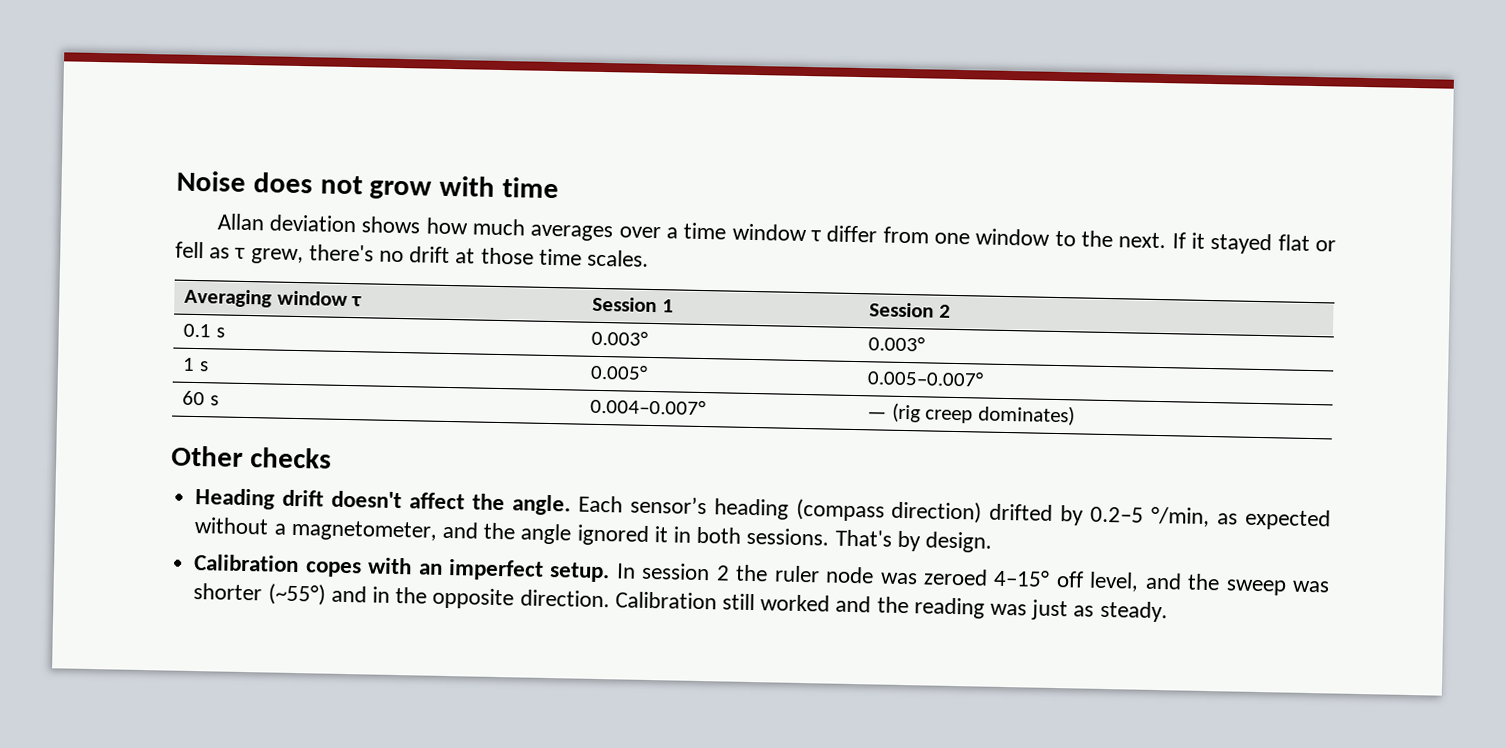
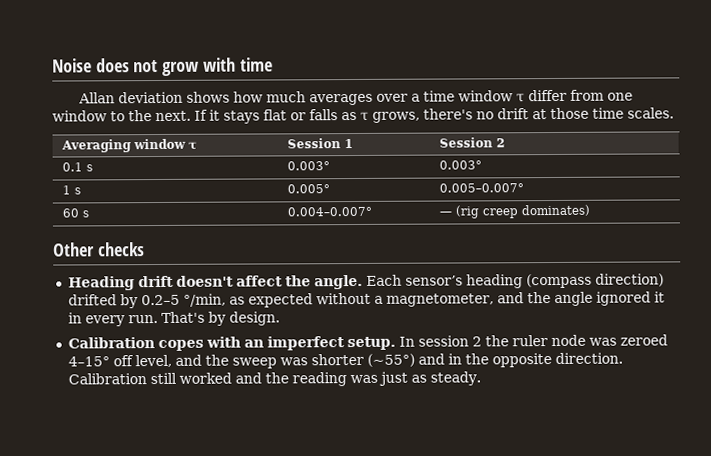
[1210,233,1273,255] stayed -> [223,110,260,124] stays
[175,241,204,259] fell -> [309,109,338,121] falls
[250,248,304,265] grew, -> [372,111,420,123] grows,
[696,526,830,546] both sessions. -> [84,315,158,327] every run.

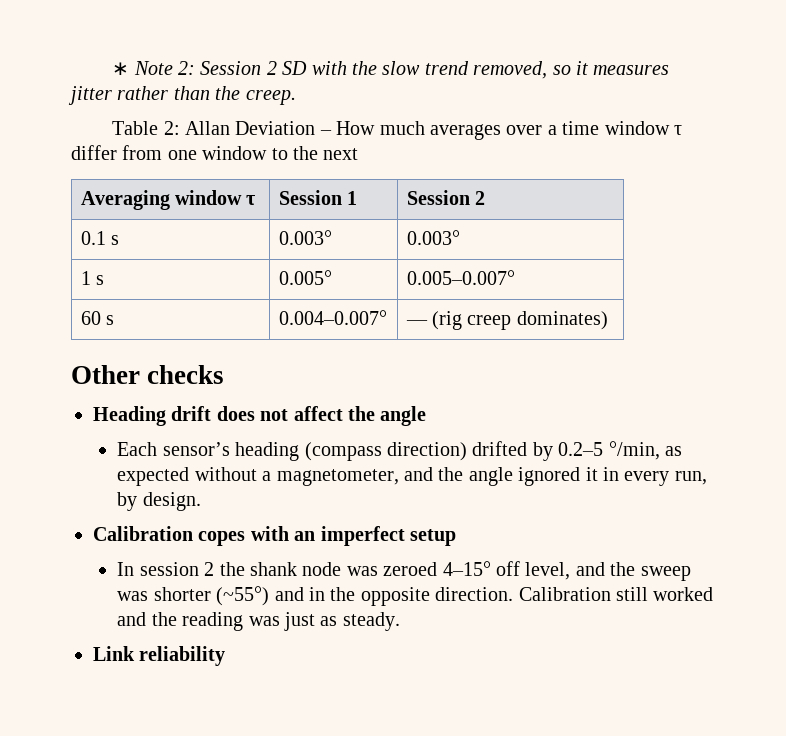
[52,57,273,76] [78,91,264,104] Noise does not grow with time // Allan deviation shows how -> [112,61,670,79] [68,86,296,105] [112,121,376,135] ∗ Note 2: Session 2 SD with the slow trend removed, so it measures jitter rather than the creep. // Table 2: Allan Deviation – How
[155,107,674,124] next. If it stays flat or falls as τ grows, there's no drift at those time scales. -> [323,148,359,160] next
[175,275,234,287] doesn't -> [216,406,289,421] does not
[313,274,363,290] angle. -> [380,406,427,426] angle //
[127,311,205,324] run. That's -> [674,471,707,485] run,
[346,336,396,351] setup. -> [410,529,456,546] setup //
[511,335,548,347] ruler -> [249,562,297,576] shank
(481, 378) none -> [93,646,226,666] // Link reliability

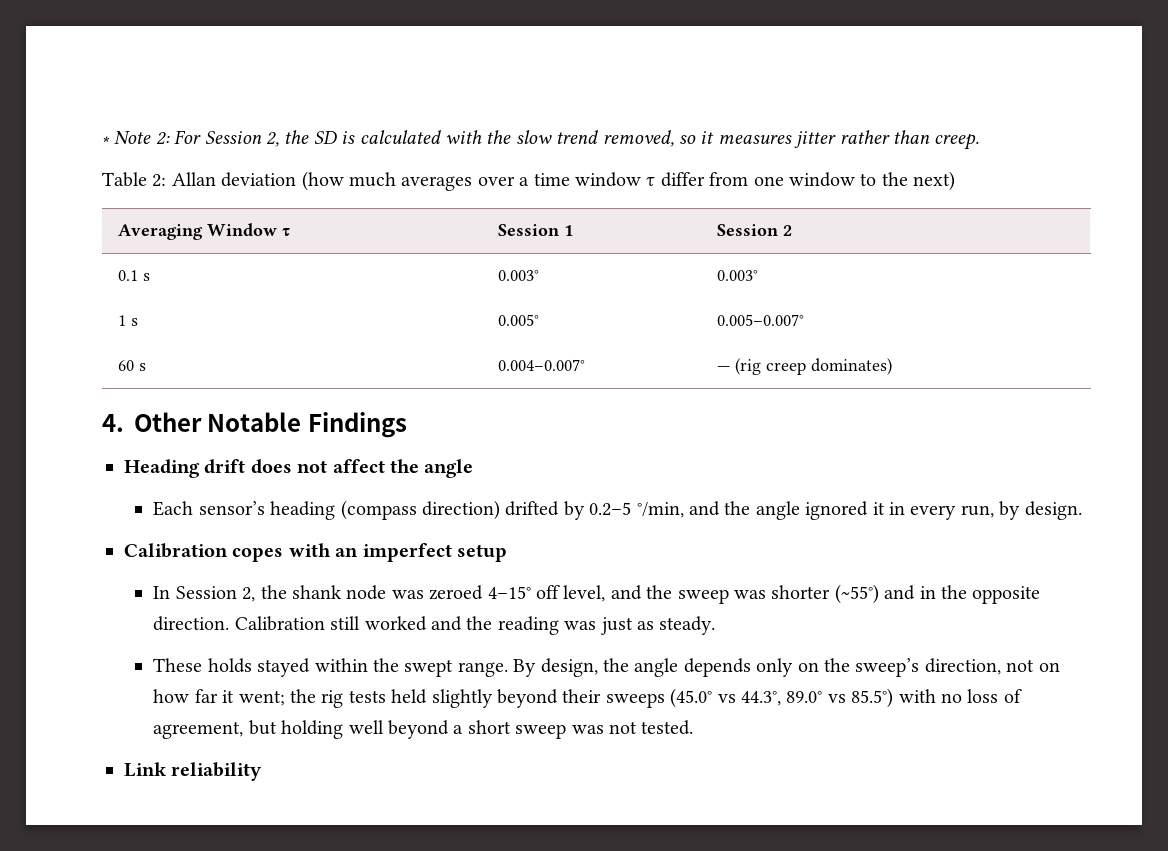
[200,61,308,75] Session 2 SD -> [174,130,441,147] For Session 2, the SD is calculated
[215,86,241,100] the -> (930, 137) none
[235,121,376,135] Deviation – How -> [221,171,344,191] deviation (how
[323,148,359,160] next -> [913,171,956,191] next)
[175,190,243,205] window -> [206,223,277,236] Window
[71,365,225,384] Other checks -> [102,412,407,438] 4. Other Notable Findings
[664,446,682,456] [117,467,399,486] as expected without a magnetometer, -> (684, 510) none
[139,562,215,576] session 2 -> [175,586,256,602] Session 2,
(400, 621) none -> [153,658,1060,677] [153,688,1022,708] [153,720,694,739] // These holds stayed within the swept range. By design, the angle depends only on the sweep’s direction, not on how far it went; the rig tests held slightly beyond their sweeps (45.0° vs 44.3°, 89.0° vs 85.5°) with no loss of agreement, but holding well beyond a short sweep was not tested.

